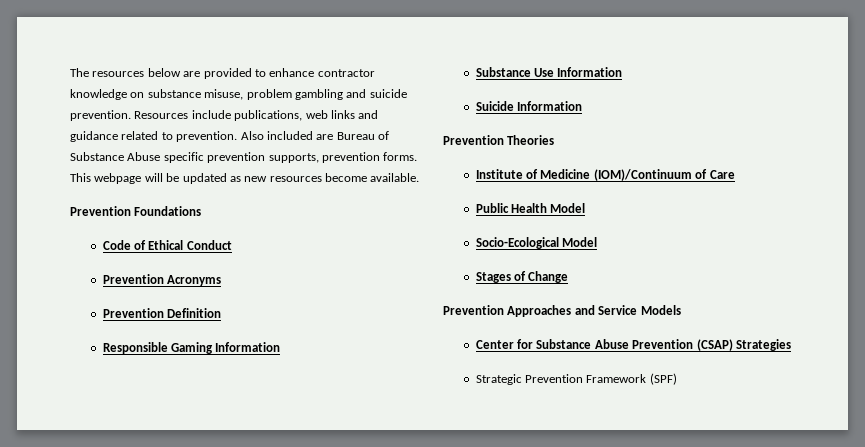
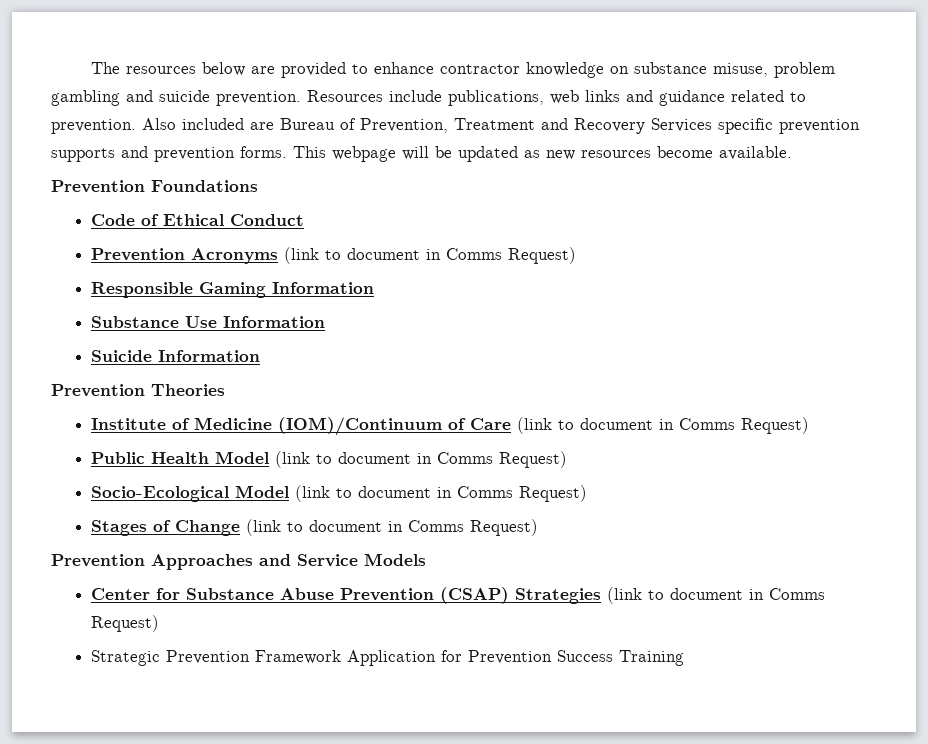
[70,152,319,163] Substance Abuse specific prevention supports, -> [360,118,860,134] [51,146,148,162] Prevention, Treatment and Recovery Services specific prevention supports and
[102,308,222,318] // Prevention Definition -> [283,247,576,264] (link to document in Comms Request)
[475,203,586,213] [475,237,598,249] [475,271,569,283] // Public Health Model // Socio-Ecological Model // Stages of Change -> [516,417,809,434] [90,451,567,468] [90,485,587,502] [90,519,538,536] (link to document in Comms Request) // Public Health Model (link to document in Comms Request) // Socio-Ecological Model (link to document in Comms Request) // Stages of Change (link to document in Comms Request)
[475,373,677,385] // Strategic Prevention Framework (SPF) -> [606,587,825,604] [90,615,159,632] [90,650,684,666] (link to document in Comms Request) // Strategic Prevention Framework Application for Prevention Success Training

